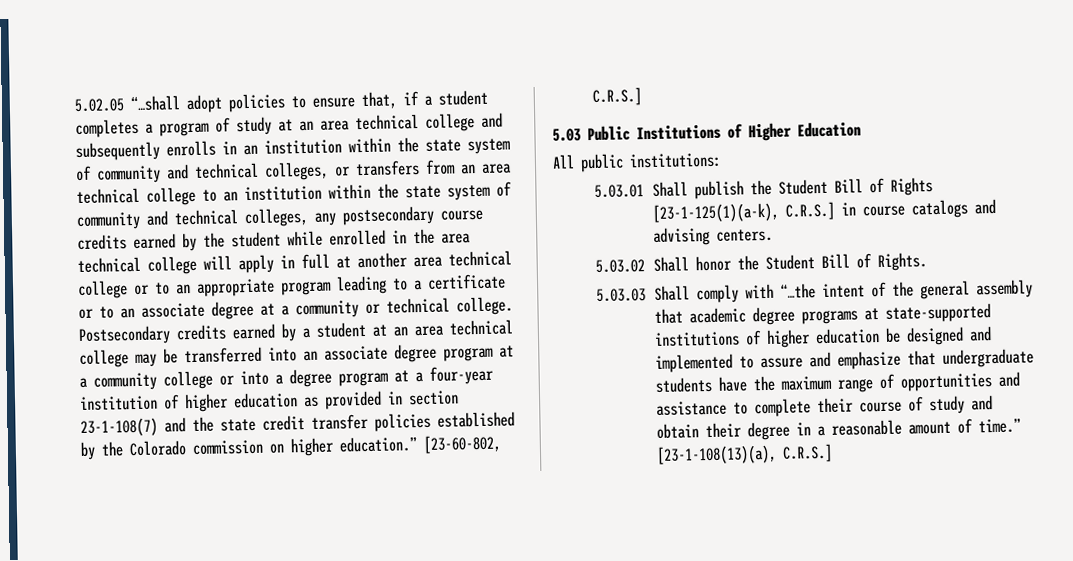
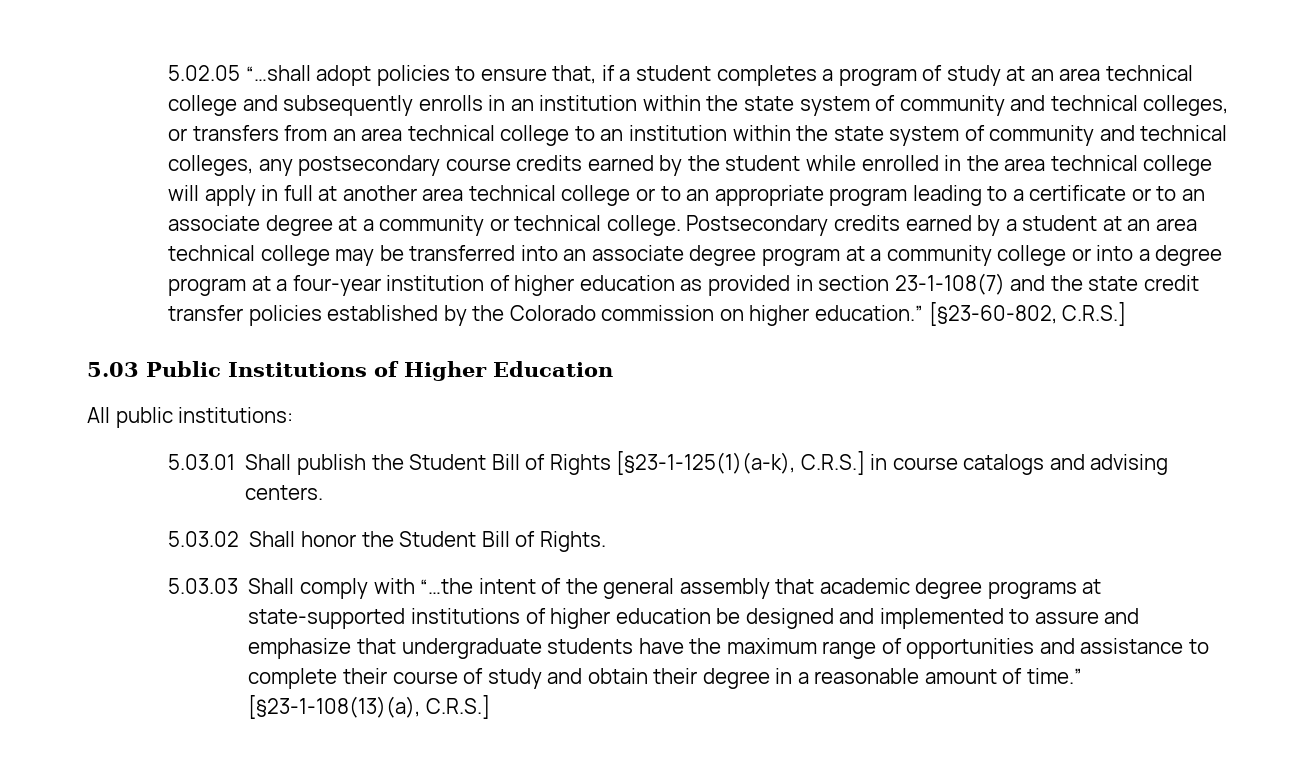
[423,434,502,454] [23-60-802, -> [928,302,1057,326] [§23-60-802,
[651,202,779,223] [23-1-125(1)(a-k), -> [616,451,796,475] [§23-1-125(1)(a-k),
[655,444,777,465] [23-1-108(13)(a), -> [248,695,421,719] [§23-1-108(13)(a),

